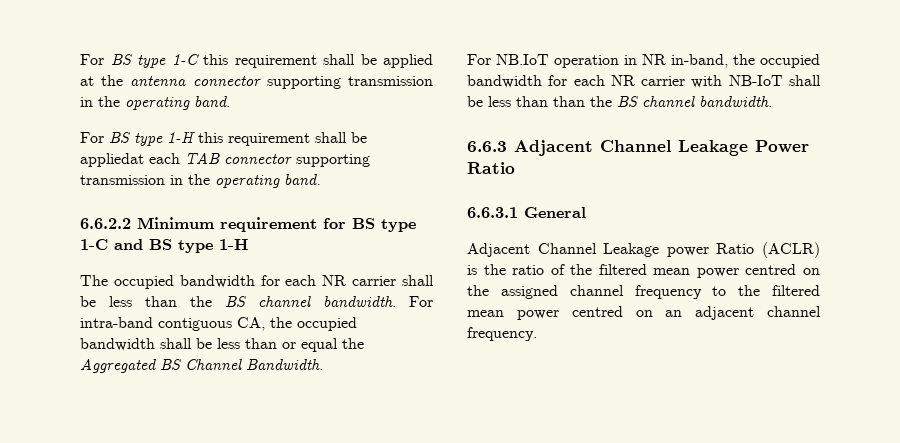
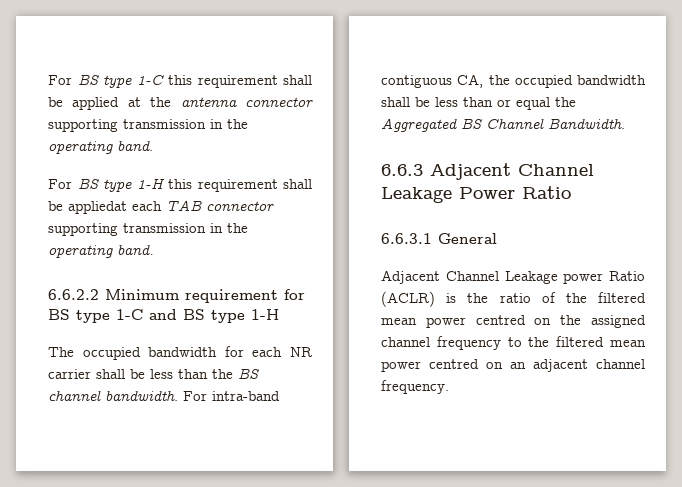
[467,54,820,68] [467,75,821,88] [467,96,772,107] // For NB.IoT operation in NR in-band, the occupied bandwidth for each NR carrier with NB-IoT shall be less than than the BS channel bandwidth. -> (625, 123) none

